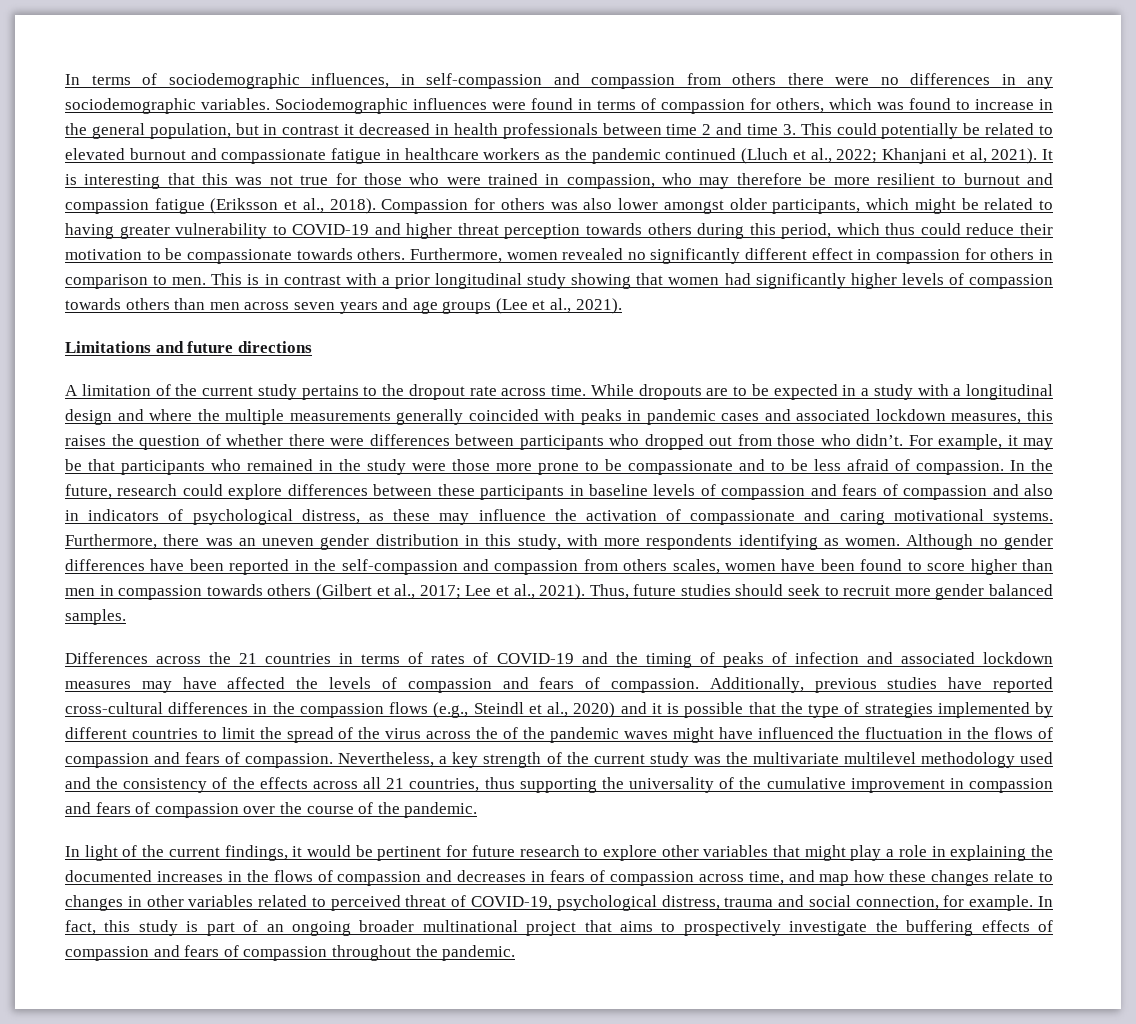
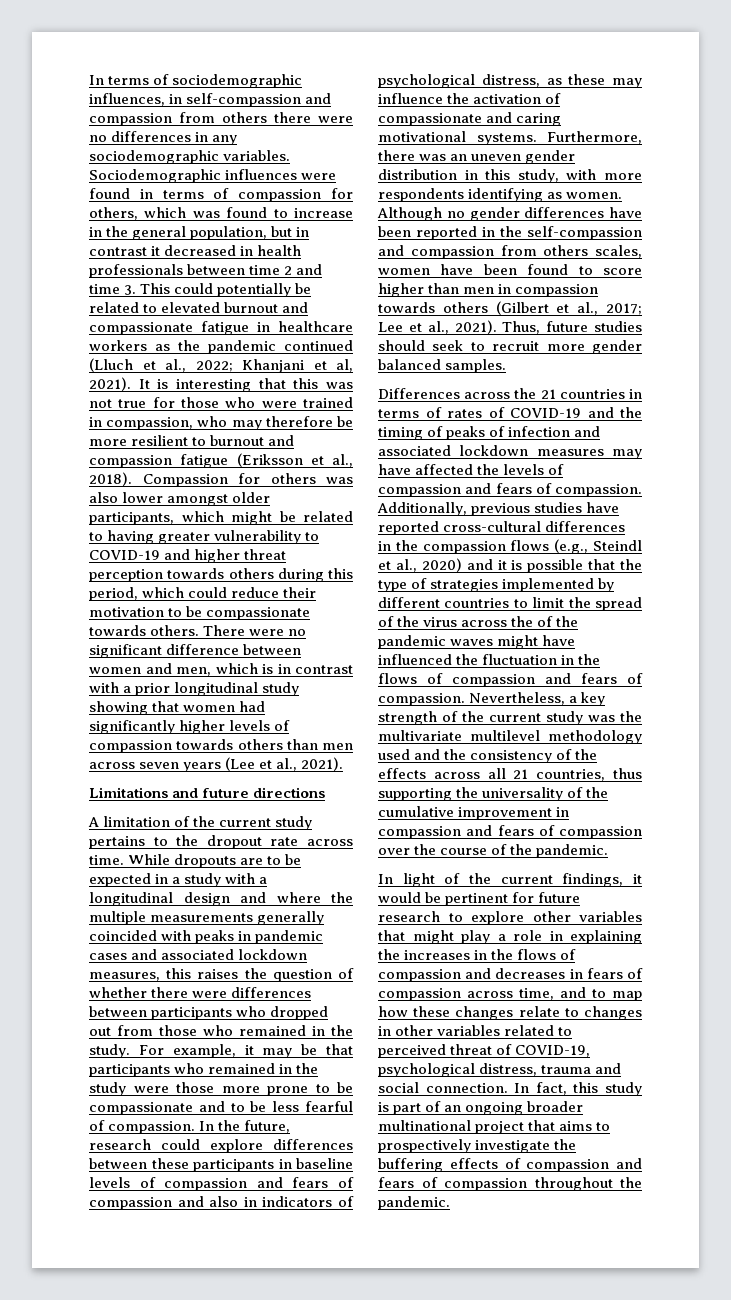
[885,223,916,235] thus -> (185, 592) none
[409,248,1053,264] [65,273,243,289] Furthermore, women revealed no significantly different effect in compassion for others in comparison to men. This -> [203,625,307,636] [89,644,302,658] [89,663,258,676] There were no significant difference between women and men, which
[382,298,492,314] and age groups -> (222, 767) none
[856,434,903,446] didn’t. -> [239,1025,353,1036] [89,1044,130,1058] remained in the study.
[847,459,889,471] afraid -> [305,1101,354,1112] fearful
[65,870,152,882] documented -> (400, 954) none
(815, 876) none -> [592,989,606,998] to
[855,895,1034,911] connection, for example. -> [425,1083,508,1093] connection.

